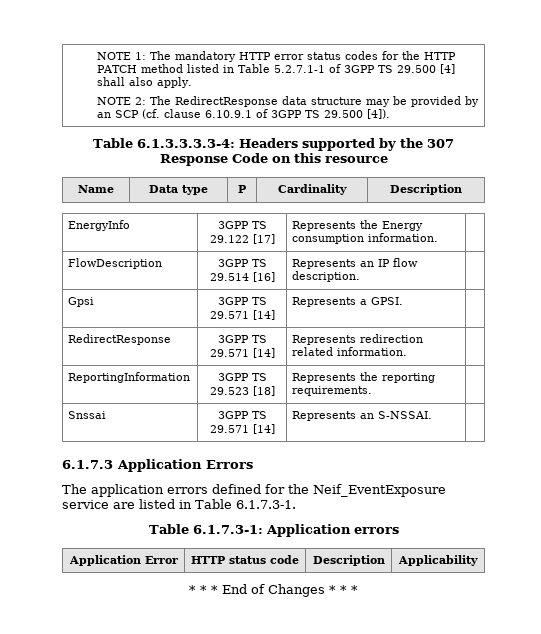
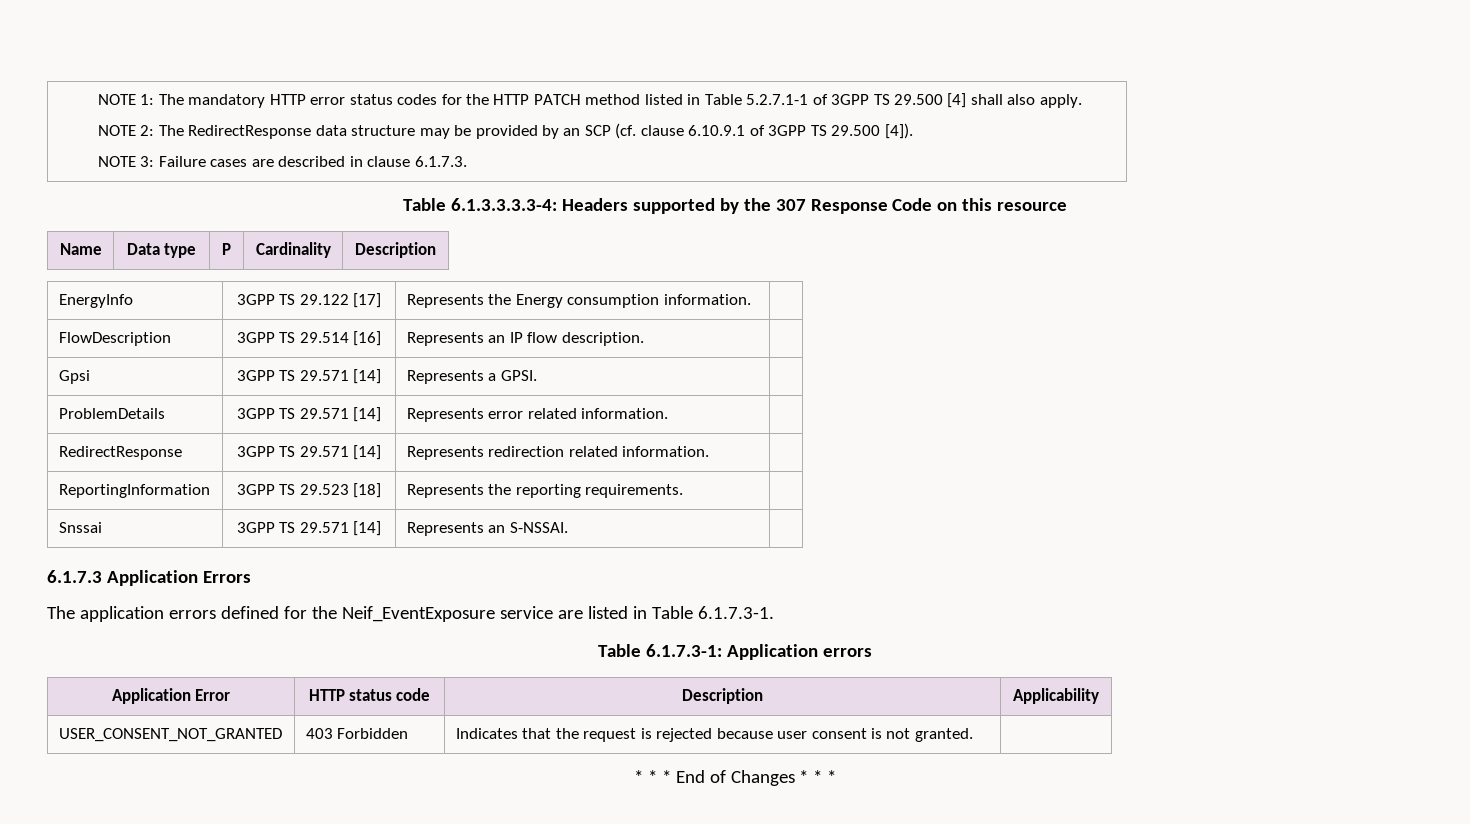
(391, 114) none -> [97,156,467,167] // NOTE 3: Failure cases are described in clause 6.1.7.3.
(404, 301) none -> [58,408,165,419] [236,407,382,422] [406,408,669,422] // ProblemDetails | 3GPP TS 29.571 [14] | Represents error related information. |
(478, 560) none -> [58,728,282,742] [305,728,409,739] [455,728,973,742] // USER_CONSENT_NOT_GRANTED | 403 Forbidden | Indicates that the request is rejected because user consent is not granted. |

